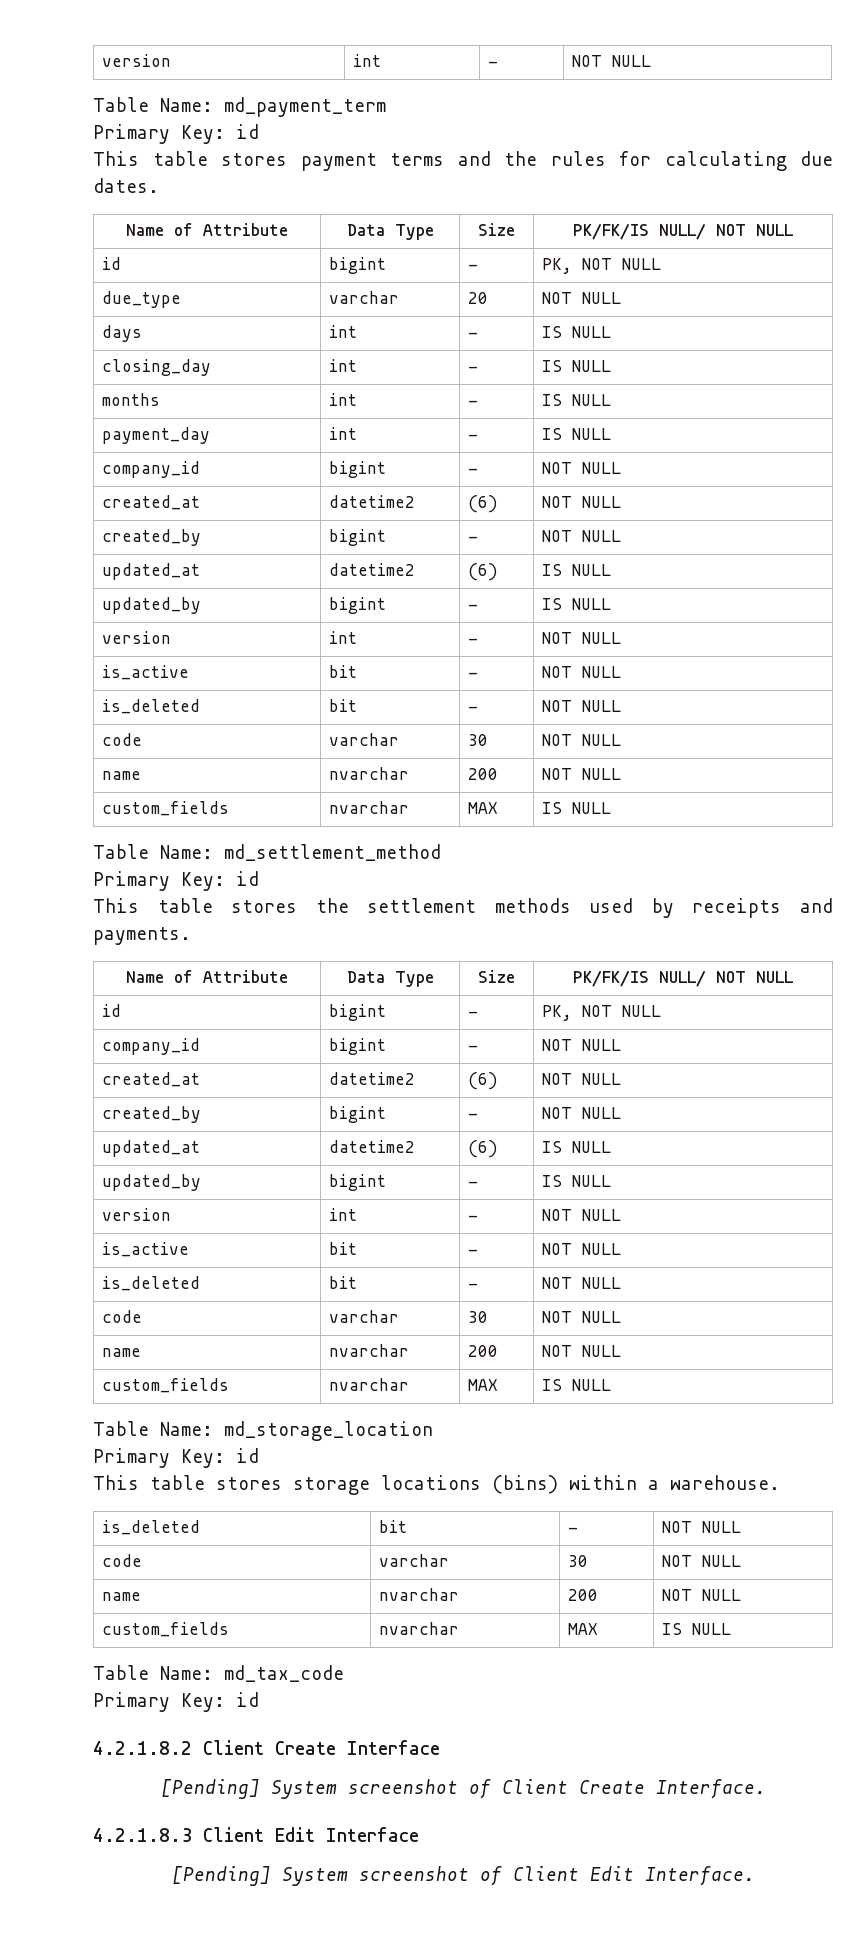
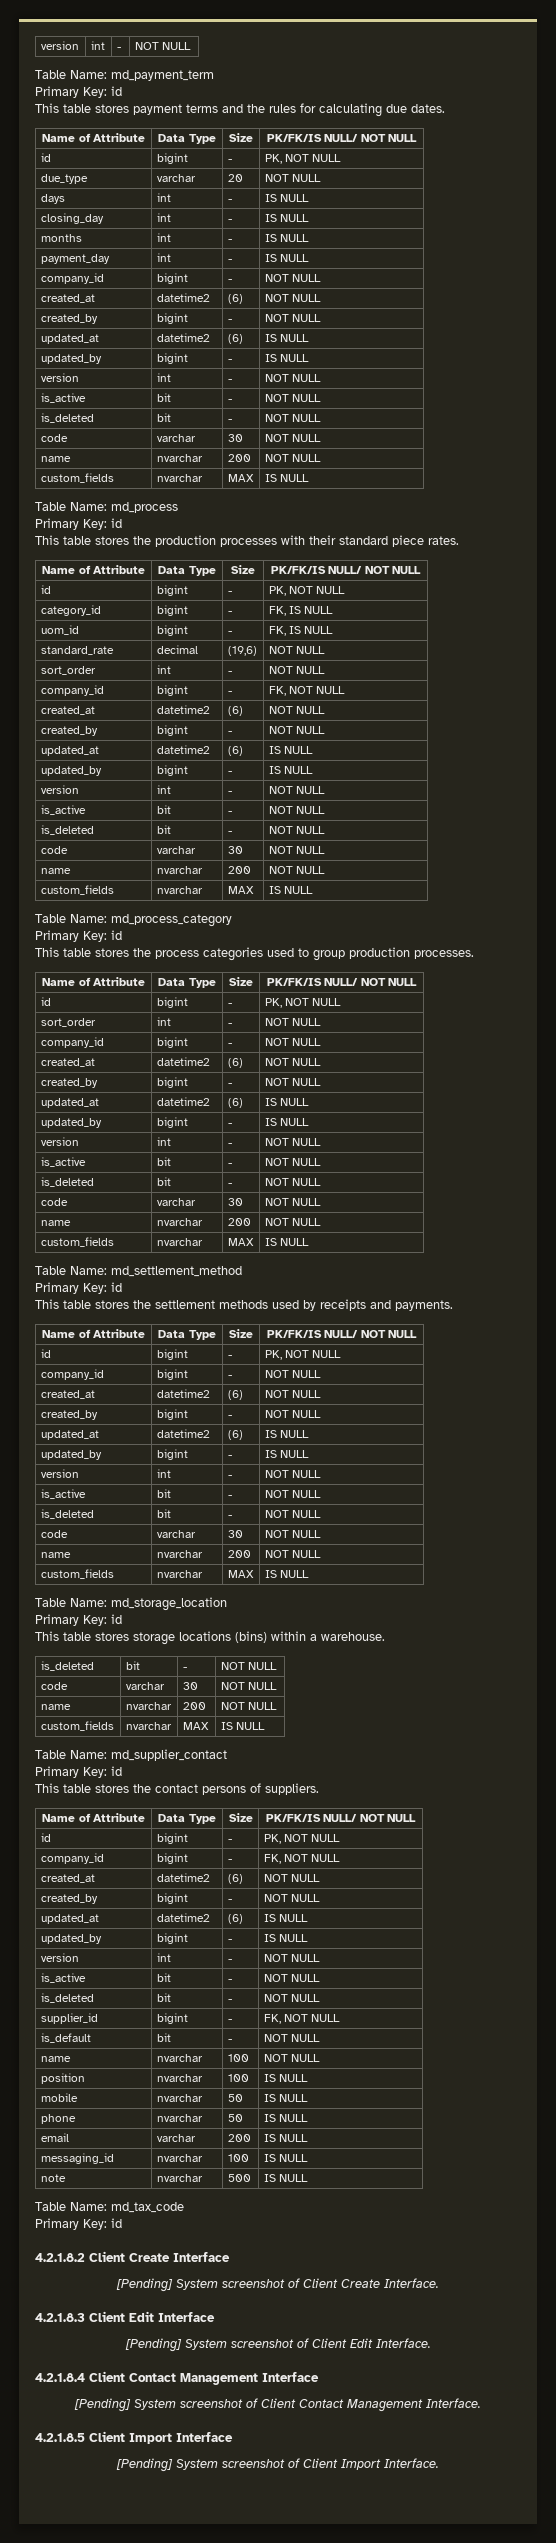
(612, 808) none -> [35,502,178,513] [35,518,122,530] [35,535,459,547] [42,565,145,574] [158,566,216,576] [231,565,255,574] [271,566,421,574] [40,585,51,594] [156,585,188,596] [227,591,232,594] [268,586,345,596] [40,605,101,616] [156,605,188,616] [227,611,232,614] [268,606,333,616] [40,625,79,635] [156,625,188,636] [227,631,232,634] [268,626,333,636] [40,646,114,655] [156,645,198,654] [227,646,257,656] [268,646,325,654] [40,666,96,675] [156,665,171,674] [227,671,232,674] [268,666,325,674] [40,685,104,696] [156,685,188,696] [227,691,232,694] [268,686,345,696] [40,706,95,715] [156,705,210,714] [227,706,243,716] [268,706,325,714] [40,726,98,736] [156,725,188,736] [227,731,232,734] [268,726,325,734] [40,746,99,756] [156,745,210,754] [227,746,243,756] [268,746,313,754] [40,766,102,776] [156,765,188,776] [227,771,232,774] [268,766,313,774] [40,785,79,794] [156,785,171,794] [227,791,232,794] [268,786,325,794] [40,805,86,815] [156,805,171,814] [227,811,232,814] [268,806,325,814] [40,825,94,835] [156,825,171,834] [227,831,232,834] [268,826,325,834] [40,846,68,854] [156,846,196,854] [227,846,243,854] [268,846,325,854] [40,868,71,874] [156,866,203,874] [227,866,251,874] [268,866,325,874] [40,885,114,895] [156,886,203,894] [227,886,254,894] [268,886,313,894] [35,914,232,927] [35,930,122,942] [35,947,474,961] [42,977,145,986] [158,978,216,988] [229,977,253,986] [267,978,417,986] [40,997,51,1006] [156,997,188,1008] [227,1003,232,1006] [264,998,341,1008] [40,1018,96,1027] [156,1017,171,1026] [227,1023,232,1026] [264,1018,321,1026] [40,1037,104,1048] [156,1037,188,1048] [227,1043,232,1046] [264,1038,321,1046] [40,1058,95,1067] [156,1057,210,1066] [227,1058,243,1068] [264,1058,321,1066] [40,1078,98,1088] [156,1077,188,1088] [227,1083,232,1086] [264,1078,321,1086] [40,1098,99,1108] [156,1097,210,1106] [227,1098,243,1108] [264,1098,309,1106] [40,1118,102,1128] [156,1117,188,1128] [227,1123,232,1126] [264,1118,309,1126] [40,1137,79,1146] [156,1137,171,1146] [227,1143,232,1146] [264,1138,321,1146] [40,1157,86,1167] [156,1157,171,1166] [227,1163,232,1166] [264,1158,321,1166] [40,1177,94,1187] [156,1177,171,1186] [227,1183,232,1186] [264,1178,321,1186] [40,1198,68,1206] [156,1198,196,1206] [227,1198,243,1206] [264,1198,321,1206] [40,1220,71,1226] [156,1218,203,1226] [227,1218,251,1226] [264,1218,321,1226] [40,1237,114,1247] [156,1238,203,1246] [227,1238,254,1246] [264,1238,309,1246] // Table Name: md_process // Primary Key: id // This table stores the production processes with their standard piece rates. // Name of Attribute | Data Type | Size | PK/FK/IS NULL/ NOT NULL // id | bigint | - | PK, NOT NULL // category_id | bigint | - | FK, IS NULL // uom_id | bigint | - | FK, IS NULL // standard_rate | decimal | (19,6) | NOT NULL // sort_order | int | - | NOT NULL // company_id | bigint | - | FK, NOT NULL // created_at | datetime2 | (6) | NOT NULL // created_by | bigint | - | NOT NULL // updated_at | datetime2 | (6) | IS NULL // updated_by | bigint | - | IS NULL // version | int | - | NOT NULL // is_active | bit | - | NOT NULL // is_deleted | bit | - | NOT NULL // code | varchar | 30 | NOT NULL // name | nvarchar | 200 | NOT NULL // custom_fields | nvarchar | MAX | IS NULL // Table Name: md_process_category // Primary Key: id // This table stores the process categories used to group production processes. // Name of Attribute | Data Type | Size | PK/FK/IS NULL/ NOT NULL // id | bigint | - | PK, NOT NULL // sort_order | int | - | NOT NULL // company_id | bigint | - | NOT NULL // created_at | datetime2 | (6) | NOT NULL // created_by | bigint | - | NOT NULL // updated_at | datetime2 | (6) | IS NULL // updated_by | bigint | - | IS NULL // version | int | - | NOT NULL // is_active | bit | - | NOT NULL // is_deleted | bit | - | NOT NULL // code | varchar | 30 | NOT NULL // name | nvarchar | 200 | NOT NULL // custom_fields | nvarchar | MAX | IS NULL
(732, 1629) none -> [35,1749,227,1761] [35,1766,122,1778] [35,1783,319,1795] [42,1813,145,1822] [158,1814,216,1824] [228,1813,253,1822] [266,1814,416,1822] [40,1833,51,1842] [156,1833,188,1844] [227,1839,232,1842] [263,1834,340,1844] [40,1853,104,1864] [156,1853,188,1864] [227,1859,232,1862] [263,1854,340,1864] [40,1874,95,1883] [156,1873,210,1882] [227,1874,243,1884] [263,1874,320,1882] [40,1894,98,1904] [156,1893,188,1904] [227,1899,232,1902] [263,1894,320,1902] [40,1914,99,1924] [156,1913,210,1922] [227,1914,243,1924] [263,1914,308,1922] [40,1934,102,1944] [156,1933,188,1944] [227,1939,232,1942] [263,1934,308,1942] [40,1953,79,1962] [156,1953,171,1962] [227,1959,232,1962] [263,1954,320,1962] [40,1973,86,1983] [156,1973,171,1982] [227,1979,232,1982] [263,1974,320,1982] [40,1993,94,2003] [156,1993,171,2002] [227,1999,232,2002] [263,1994,320,2002] [40,2013,98,2024] [156,2013,188,2024] [227,2019,232,2022] [263,2014,340,2024] [40,2033,91,2043] [156,2033,171,2042] [227,2039,232,2042] [263,2034,320,2042] [40,2056,71,2062] [156,2054,203,2062] [227,2054,249,2062] [263,2054,320,2062] [40,2073,85,2084] [156,2074,203,2082] [227,2074,249,2082] [263,2074,308,2082] [40,2093,78,2102] [156,2094,203,2102] [227,2094,243,2102] [263,2094,308,2102] [40,2114,76,2124] [156,2114,203,2122] [227,2114,243,2122] [263,2114,308,2122] [40,2133,69,2142] [156,2134,196,2142] [227,2134,251,2142] [263,2134,308,2142] [40,2153,114,2164] [156,2154,203,2162] [227,2154,249,2162] [263,2154,308,2162] [40,2174,66,2182] [156,2174,203,2182] [227,2174,251,2182] [263,2174,308,2182] // Table Name: md_supplier_contact // Primary Key: id // This table stores the contact persons of suppliers. // Name of Attribute | Data Type | Size | PK/FK/IS NULL/ NOT NULL // id | bigint | - | PK, NOT NULL // company_id | bigint | - | FK, NOT NULL // created_at | datetime2 | (6) | NOT NULL // created_by | bigint | - | NOT NULL // updated_at | datetime2 | (6) | IS NULL // updated_by | bigint | - | IS NULL // version | int | - | NOT NULL // is_active | bit | - | NOT NULL // is_deleted | bit | - | NOT NULL // supplier_id | bigint | - | FK, NOT NULL // is_default | bit | - | NOT NULL // name | nvarchar | 100 | NOT NULL // position | nvarchar | 100 | IS NULL // mobile | nvarchar | 50 | IS NULL // phone | nvarchar | 50 | IS NULL // email | varchar | 200 | IS NULL // messaging_id | nvarchar | 100 | IS NULL // note | nvarchar | 500 | IS NULL
(755, 1876) none -> [35,2371,319,2385] [74,2398,481,2412] [35,2431,233,2444] [116,2458,439,2472] // 4.2.1.8.4 Client Contact Management Interface // [Pending] System screenshot of Client Contact Management Interface. // 4.2.1.8.5 Client Import Interface // [Pending] System screenshot of Client Import Interface.

